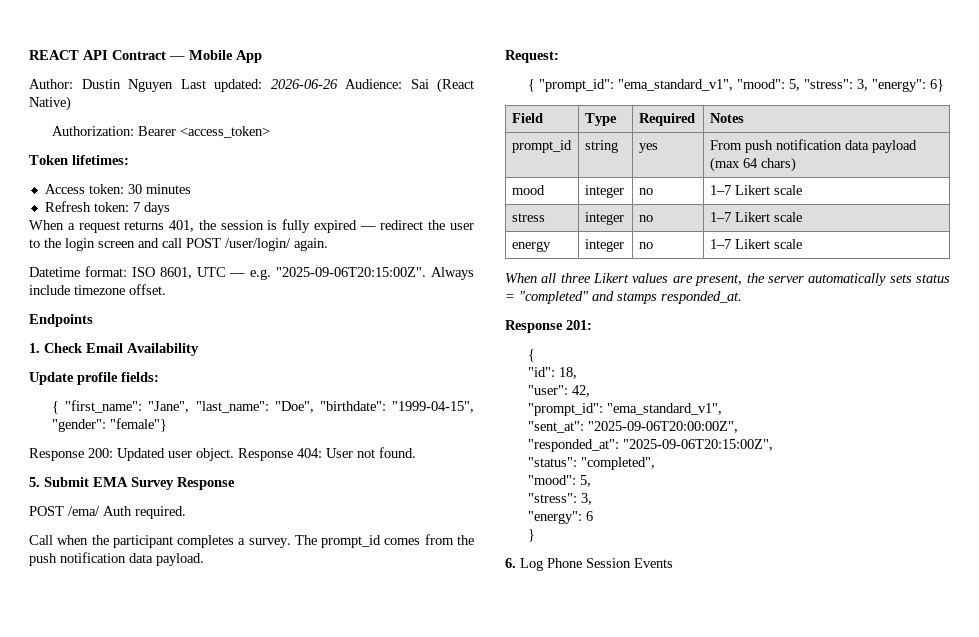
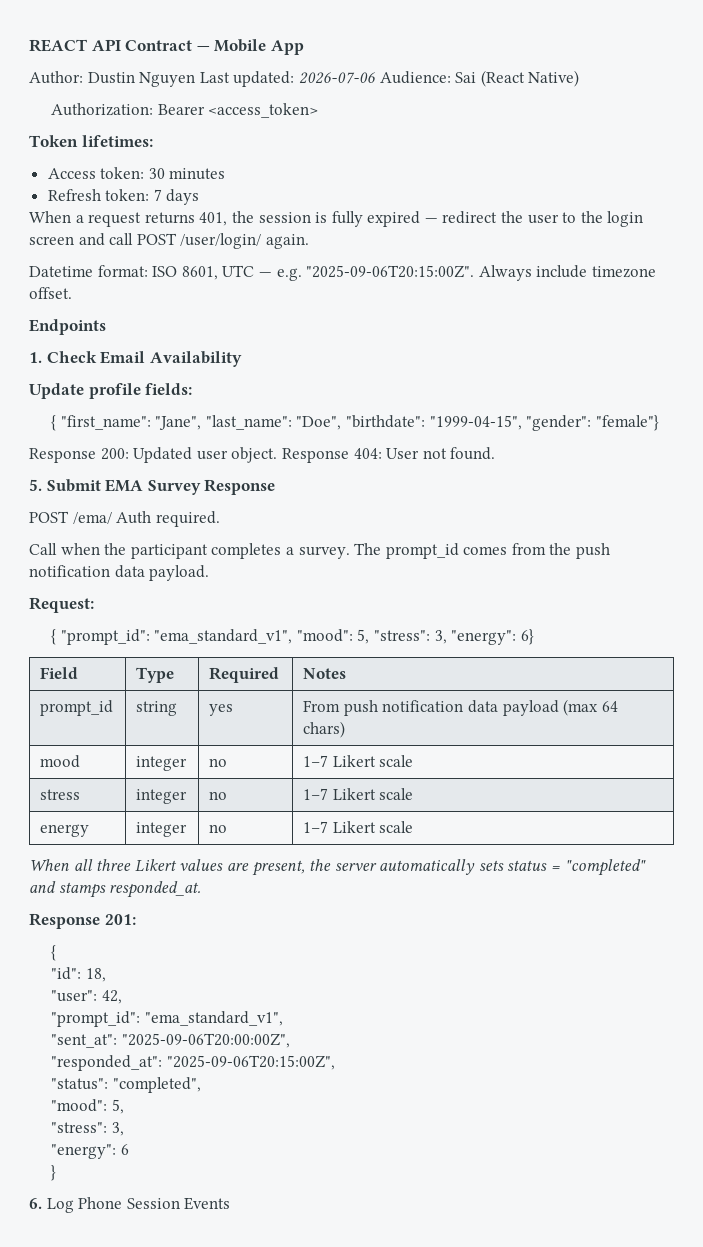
[270,79,338,89] 2026-06-26 -> [298,72,376,84] 2026-07-06

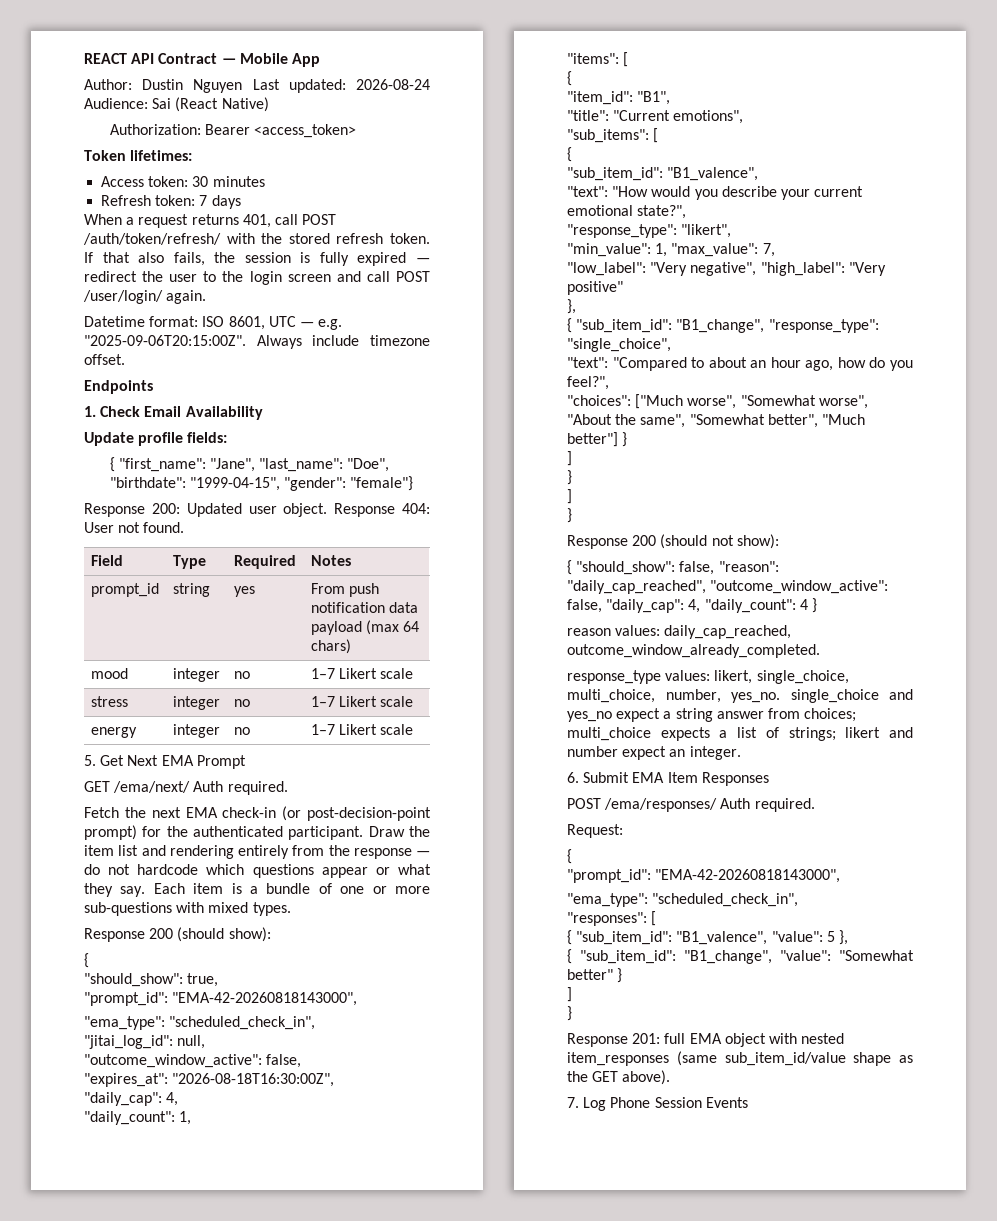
[298,72,376,84] 2026-07-06 -> [355,79,430,90] 2026-08-24
(228, 219) none -> [274,214,337,225] [83,233,430,245] [84,252,205,266] call POST /auth/token/refresh/ with the stored refresh token. If that also fails,
[29,479,276,495] [29,511,220,527] [29,543,611,559] [29,565,210,581] [29,597,94,613] [51,629,534,645] // 5. Submit EMA Survey Response // POST /ema/ Auth required. // Call when the participant completes a survey. The prompt_id comes from the push notification data payload. // Request: // { "prompt_id": "ema_standard_v1", "mood": 5, "stress": 3, "energy": 6} -> (185, 527) none
[29,859,646,876] [29,881,202,898] [29,913,136,929] [51,945,57,961] [51,967,106,982] [51,990,122,1004] [51,1011,283,1027] [51,1033,290,1048] [51,1055,335,1071] [51,1077,201,1093] [51,1099,124,1114] [51,1122,124,1136] [51,1144,129,1159] [51,1165,57,1181] [29,1198,42,1209] When all three Likert values are present, the server automatically sets status = "completed" and stamps responded_at. // Response 201: // { // "id": 18, // "user": 42, // "prompt_id": "ema_standard_v1", // "sent_at": "2025-09-06T20:00:00Z", // "responded_at": "2025-09-06T20:15:00Z", // "status": "completed", // "mood": 5, // "stress": 3, // "energy": 6 // } // 6. -> [84,755,246,769] [84,781,288,795] [84,806,431,821] [84,825,430,840] [84,845,430,859] [84,864,431,878] [84,883,430,897] [84,902,291,916] [84,927,271,942] [84,953,89,968] [84,973,219,987] [84,992,358,1006] [84,1016,316,1030] [84,1035,206,1049] [84,1054,302,1068] [84,1073,335,1087] [84,1092,179,1106] [84,1111,192,1125] [567,52,629,67] [567,71,572,86] [567,91,671,105] [567,110,744,124] [567,128,659,143] [567,147,572,162] [567,167,759,181] [567,186,864,200] [567,205,687,219] [567,224,732,238] [567,243,775,257] [567,262,886,276] [567,281,623,295] [567,299,576,314] [567,318,879,333] [567,338,671,352] [567,357,913,371] [567,376,609,390] [567,394,868,409] [567,414,865,428] [567,432,628,447] [567,451,572,466] [567,470,572,485] [567,489,572,504] [567,508,572,523] [567,534,779,549] [567,560,779,575] [567,580,889,594] [567,598,817,613] [567,625,792,639] [567,644,820,658] [567,670,849,684] [567,689,913,703] [567,708,857,722] [567,727,913,741] [567,746,741,760] [567,772,769,786] [567,798,815,812] [567,824,623,838] [567,849,572,864] [567,869,841,883] [567,893,799,907] [567,911,657,926] [567,930,848,945] [567,949,914,964] [567,968,623,983] [567,987,572,1002] [567,1006,572,1021] [567,1033,845,1047] [567,1051,913,1066] [567,1070,671,1085] [567,1097,579,1108] 5. Get Next EMA Prompt // GET /ema/next/ Auth required. // Fetch the next EMA check-in (or post-decision-point prompt) for the authenticated participant. Draw the item list and rendering entirely from the response — do not hardcode which questions appear or what they say. Each item is a bundle of one or more sub-questions with mixed types. // Response 200 (should show): // { // "should_show": true, // "prompt_id": "EMA-42-20260818143000", // "ema_type": "scheduled_check_in", // "jitai_log_id": null, // "outcome_window_active": false, // "expires_at": "2026-08-18T16:30:00Z", // "daily_cap": 4, // "daily_count": 1, // "items": [ // { // "item_id": "B1", // "title": "Current emotions", // "sub_items": [ // { // "sub_item_id": "B1_valence", // "text": "How would you describe your current emotional state?", // "response_type": "likert", // "min_value": 1, "max_value": 7, // "low_label": "Very negative", "high_label": "Very positive" // }, // { "sub_item_id": "B1_change", "response_type": "single_choice", // "text": "Compared to about an hour ago, how do you feel?", // "choices": ["Much worse", "Somewhat worse", "About the same", "Somewhat better", "Much better"] } // ] // } // ] // } // Response 200 (should not show): // { "should_show": false, "reason": "daily_cap_reached", "outcome_window_active": false, "daily_cap": 4, "daily_count": 4 } // reason values: daily_cap_reached, outcome_window_already_completed. // response_type values: likert, single_choice, multi_choice, number, yes_no. single_choice and yes_no expect a string answer from choices; multi_choice expects a list of strings; likert and number expect an integer. // 6. Submit EMA Item Responses // POST /ema/responses/ Auth required. // Request: // { // "prompt_id": "EMA-42-20260818143000", // "ema_type": "scheduled_check_in", // "responses": [ // { "sub_item_id": "B1_valence", "value": 5 }, // { "sub_item_id": "B1_change", "value": "Somewhat better" } // ] // } // Response 201: full EMA object with nested item_responses (same sub_item_id/value shape as the GET above). // 7.

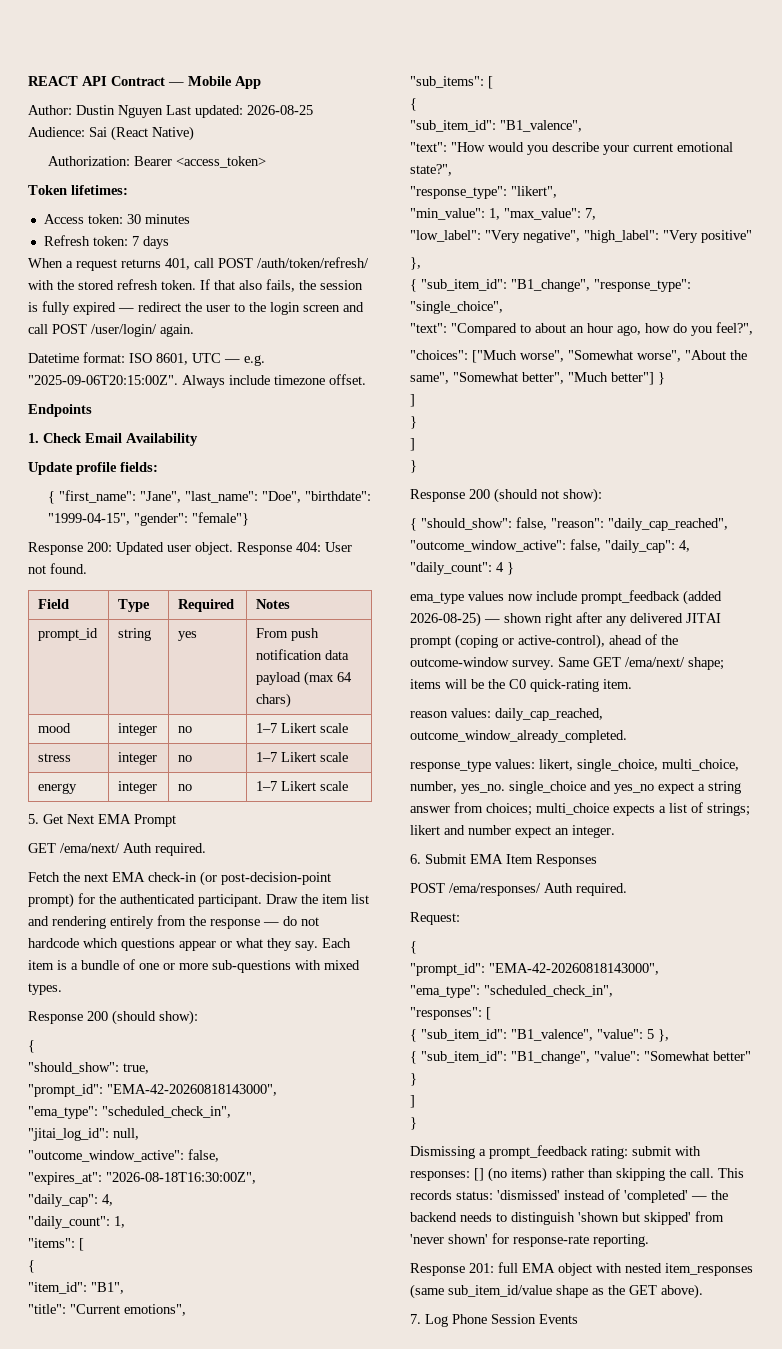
[355,79,430,90] 2026-08-24 -> [247,105,313,115] 2026-08-25
(817, 605) none -> [410,590,722,605] [410,612,721,627] [410,634,678,649] [410,657,724,670] [410,679,632,692] // ema_type values now include prompt_feedback (added 2026-08-25) — shown right after any delivered JITAI prompt (coping or active-control), ahead of the outcome-window survey. Same GET /ema/next/ shape; items will be the C0 quick-rating item.
(572, 1013) none -> [410,1145,701,1159] [410,1167,744,1182] [410,1189,728,1203] [410,1211,724,1225] [410,1233,649,1247] // Dismissing a prompt_feedback rating: submit with responses: [] (no items) rather than skipping the call. This records status: 'dismissed' instead of 'completed' — the backend needs to distinguish 'shown but skipped' from 'never shown' for response-rate reporting.

